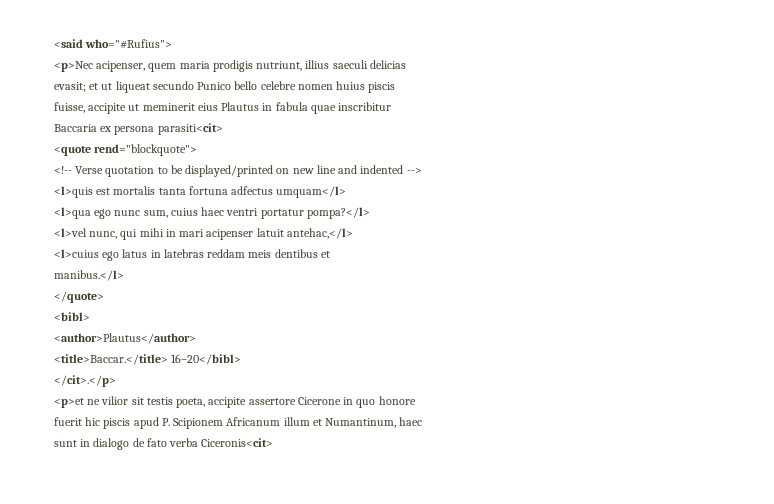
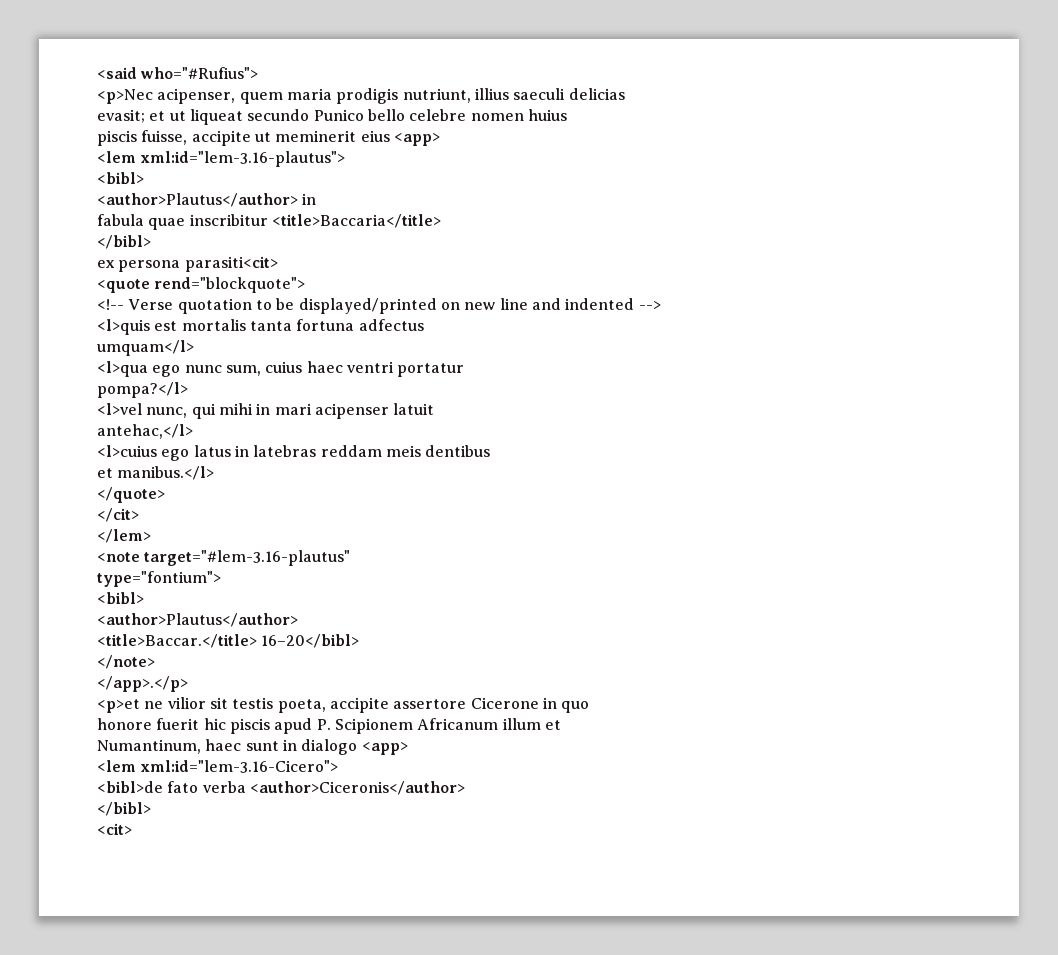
[368,82,396,93] piscis // -> [97,130,137,146] // piscis
[221,102,273,111] Plautus in -> [393,133,440,146] [97,151,346,167] [97,172,144,184] [97,193,317,207] <app> // <lem xml:id="lem-3.16-plautus"> // <bibl> // <author>Plautus</author> in //
[54,124,97,132] // Baccaria -> [271,214,441,228] [97,235,151,249] <title>Baccaria</title> // </bibl> //
(274, 190) none -> (424, 325) //
(304, 214) none -> (465, 370) //
(284, 232) none -> (435, 409) //
[320,251,330,258] et // -> [97,468,113,478] // et
(104, 297) none -> [97,508,139,522] [97,529,151,543] [97,550,351,566] [97,571,221,587] // </cit> // </lem> // <note target="#lem-3.16-plautus" // type="fontium">
[54,375,116,387] </cit>.</p> -> [97,655,155,669] [97,676,188,692] </note> // </app>.</p>
(376, 403) none -> (590, 707) //
(416, 400) // -> (152, 724) none
(322, 422) none -> (561, 725) //
(423, 421) // -> (242, 745) none
[132,438,274,447] de fato verba Ciceronis<cit> -> [361,742,408,755] [97,760,339,773] [97,781,465,795] [97,802,151,816] [97,823,132,835] <app> // <lem xml:id="lem-3.16-Cicero"> // <bibl>de fato verba <author>Ciceronis</author> // </bibl> // <cit>

